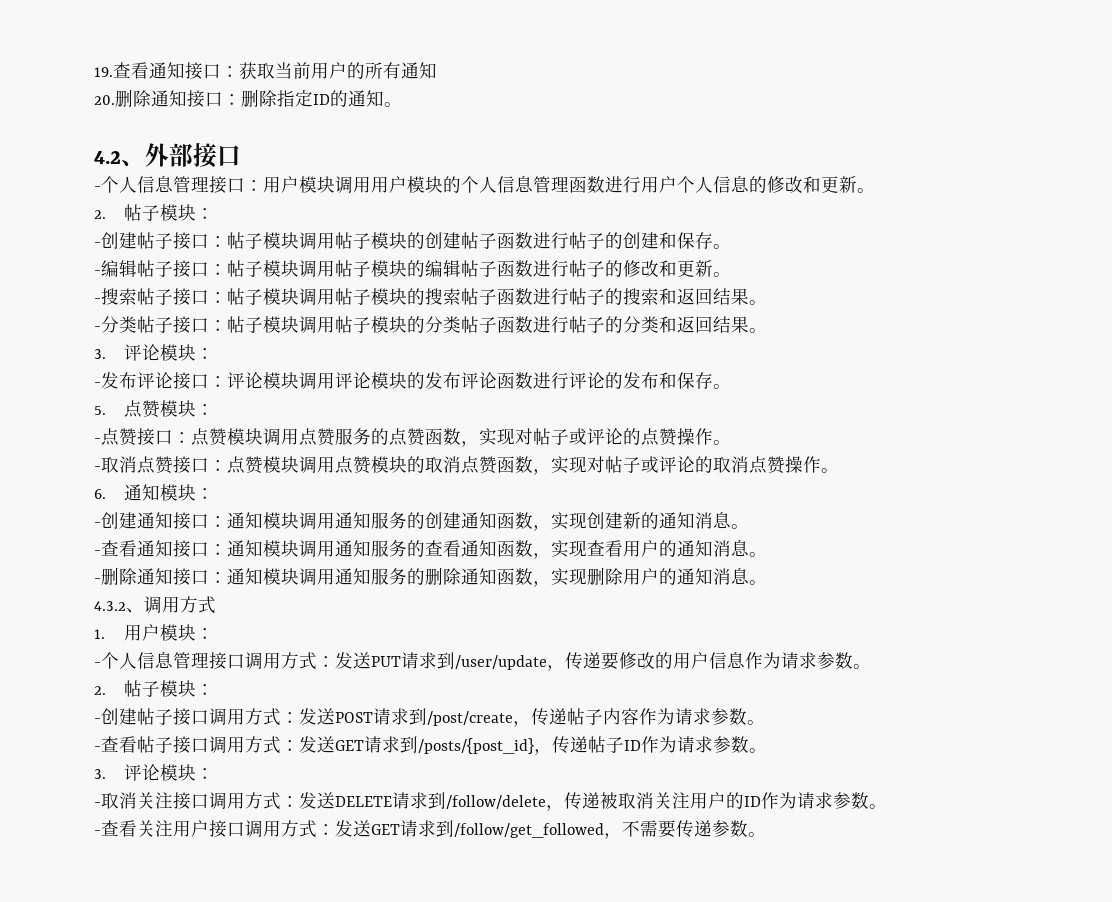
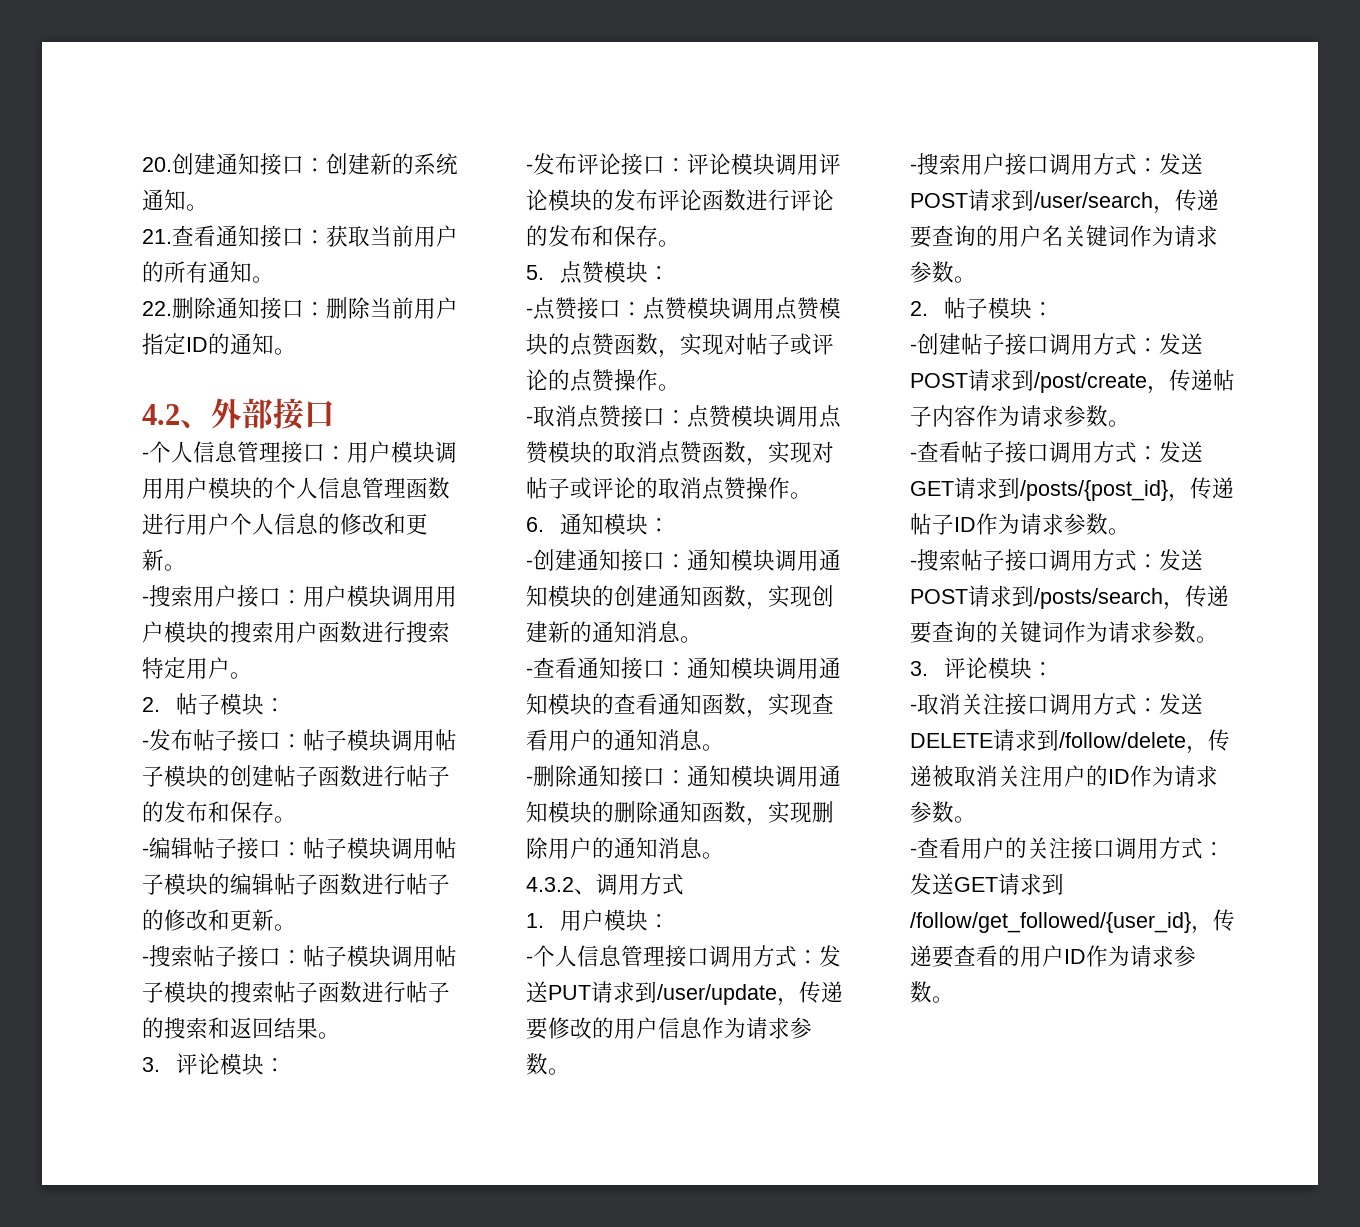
[94,67,113,77] 19. -> [142,153,458,175] [142,189,208,211] [142,229,172,244] 20.创建通知接口：创建新的系统通知。 // 21.
[94,95,115,105] // 20. -> [252,276,274,283] [142,301,172,316] 。 // 22.
(277, 98) none -> [370,297,458,319] 当前用户
[94,204,214,221] [94,232,137,249] // 2.帖子模块： // -创建 -> [142,585,457,607] [142,621,450,643] [142,657,252,679] [142,693,286,715] [142,729,193,751] // -搜索用户接口：用户模块调用用户模块的搜索用户函数进行搜索特定用户。 // 2.帖子模块： // -发布
[623,232,659,249] 创建 -> [164,801,208,823] 发布
[94,316,767,334] // -分类帖子接口：帖子模块调用帖子模块的分类帖子函数进行帖子的分类和返回结果。 -> (340, 1035) none
[335,428,371,445] 服务 -> [819,297,841,319] [526,333,548,355] 模块
[371,512,407,529] 服务 -> [548,585,592,607] 模块
[371,540,407,557] 服务 -> [548,693,592,715] 模块
[371,568,407,585] 服务 -> [548,801,592,823] 模块
(871, 666) none -> [910,153,1203,175] [910,189,1219,214] [910,225,1218,248] [910,261,976,283] // -搜索用户接口调用方式：发送POST请求到/user/search，传递要查询的用户名关键词作为请求参数。
(767, 750) none -> [910,549,1203,571] [910,585,1229,610] [910,621,1218,644] // -搜索帖子接口调用方式：发送POST请求到/posts/search，传递要查询的关键词作为请求参数。
[137,820,712,839] 关注用户接口调用方式：发送GET请求到/follow/get_followed，不需要传递 -> [961,837,1225,859] [910,873,1064,895] [910,909,1235,934] [910,945,1174,968] 用户的关注接口调用方式：发送GET请求到/follow/get_followed/{user_id}，传递要查看的用户ID作为请求

